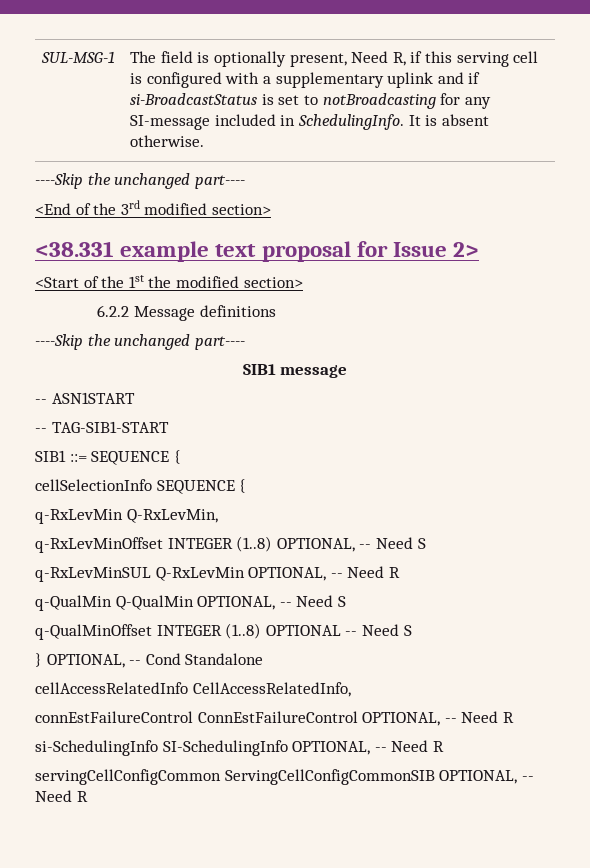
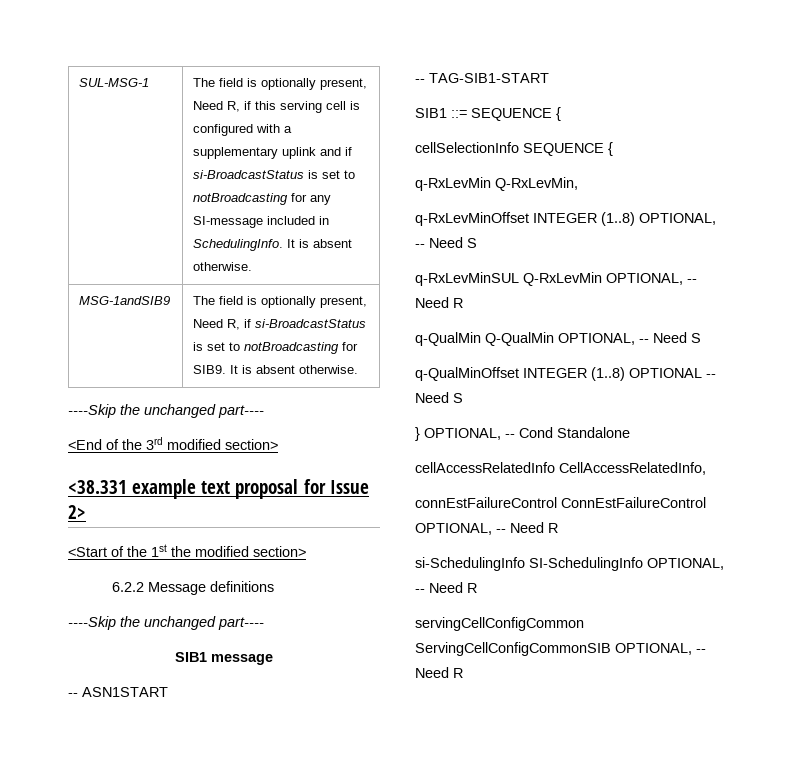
(205, 141) none -> [79,296,171,305] [193,296,368,308] [193,319,367,330] [193,342,359,354] [193,365,359,374] // MSG-1andSIB9 | The field is optionally present, Need R, if si-BroadcastStatus is set to notBroadcasting for SIB9. It is absent otherwise.

